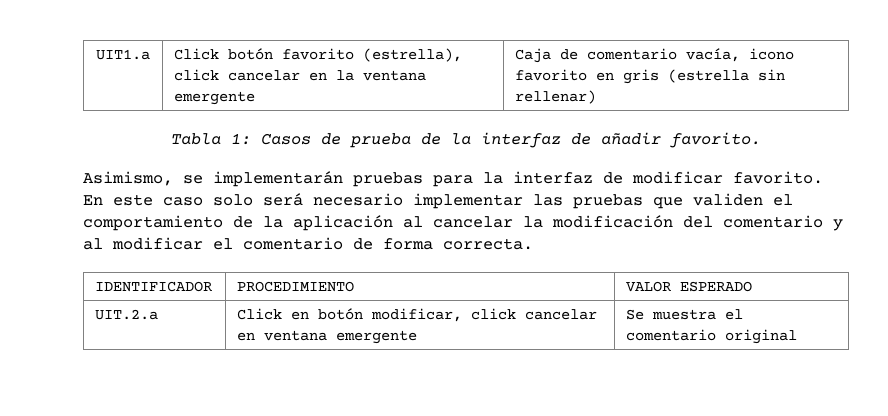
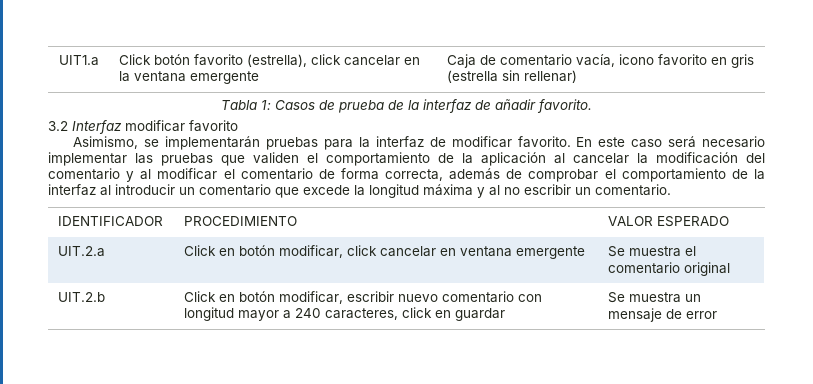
(761, 140) none -> [48,120,238,134] // 3.2 Interfaz modificar favorito
[213,194,253,206] solo -> (663, 143) none
[443,238,533,250] correcta. -> [385,168,765,182] [48,184,671,198] correcta, además de comprobar el comportamiento de la interfaz al introducir un comentario que excede la longitud máxima y al no escribir un comentario.
(798, 336) none -> [58,292,106,302] [184,291,543,304] [184,307,506,321] [608,292,702,303] [608,308,718,322] // UIT.2.b | Click en botón modificar, escribir nuevo comentario con longitud mayor a 240 caracteres, click en guardar | Se muestra un mensaje de error

